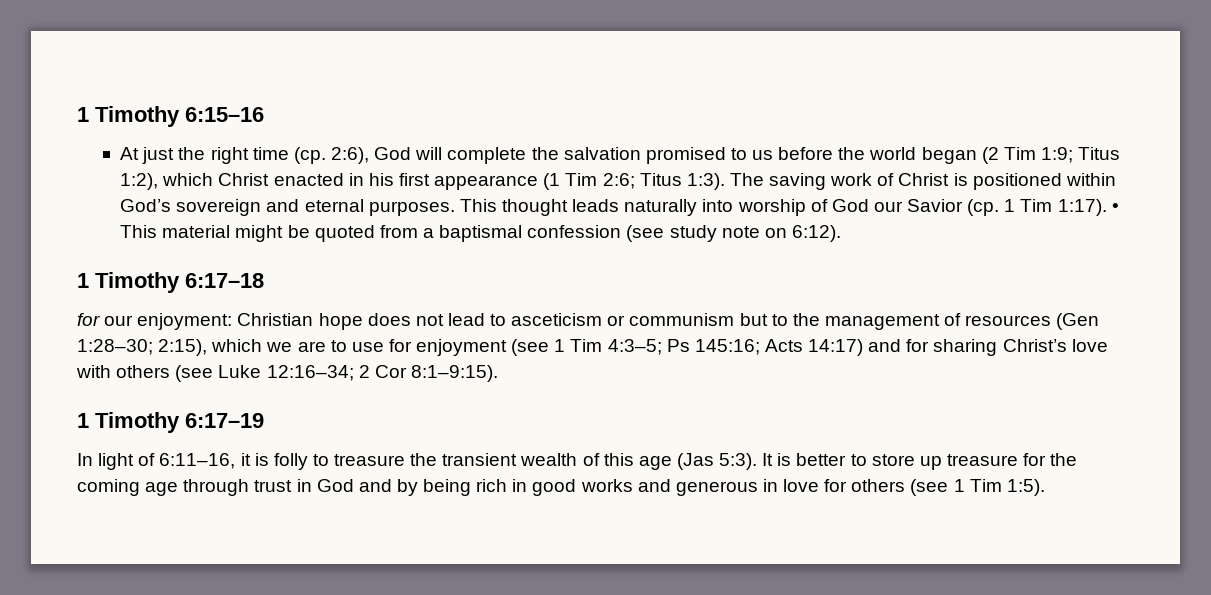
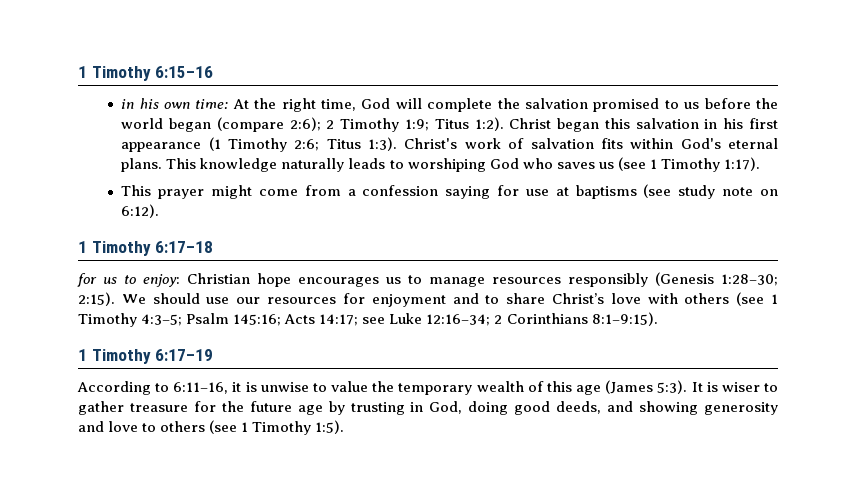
[120,147,369,164] At just the right time (cp. 2:6), -> [121,98,357,112] in his own time: At the right time,
[981,147,1121,164] [120,173,344,190] (2 Tim 1:9; Titus 1:2), which Christ enacted -> [216,117,699,132] (compare 2:6); 2 Timothy 1:9; Titus 1:2). Christ began this salvation
[565,173,598,186] Tim -> [227,138,287,152] Timothy
[729,173,1116,190] [120,199,1119,216] [120,225,622,242] The saving work of Christ is positioned within God’s sovereign and eternal purposes. This thought leads naturally into worship of God our Savior (cp. 1 Tim 1:17). • This material might be quoted from a baptismal confession -> [404,138,779,149] [121,157,760,172] [121,185,637,199] Christ's work of salvation fits within God's eternal plans. This knowledge naturally leads to worshiping God who saves us (see 1 Timothy 1:17). // This prayer might come from a confession saying for use at baptisms
[104,313,1100,330] [77,339,998,356] our enjoyment: Christian hope does not lead to asceticism or communism but to the management of resources (Gen 1:28–30; 2:15), which we are to use for enjoyment (see 1 Tim 4:3–5; Ps 145:16; Acts 14:17) and for sharing -> [103,272,778,287] [78,292,546,307] us to enjoy: Christian hope encourages us to manage resources responsibly (Genesis 1:28–30; 2:15). We should use our resources for enjoyment and to share
(214, 373) none -> [771,294,778,304] [78,313,386,327] 1 Timothy 4:3–5; Psalm 145:16; Acts 14:17; see
[374,365,407,378] Cor -> [506,313,588,324] Corinthians
[77,453,518,470] In light of 6:11–16, it is folly to treasure the transient -> [77,381,473,395] According to 6:11–16, it is unwise to value the temporary
[676,453,714,470] (Jas -> [605,380,654,394] (James
[796,453,1078,470] [77,479,1002,496] better to store up treasure for the coming age through trust in God and by being rich in good works and generous in love for others (see 1 Tim -> [721,382,778,392] [78,401,778,415] [78,420,312,435] wiser to gather treasure for the future age by trusting in God, doing good deeds, and showing generosity and love to others (see 1 Timothy

